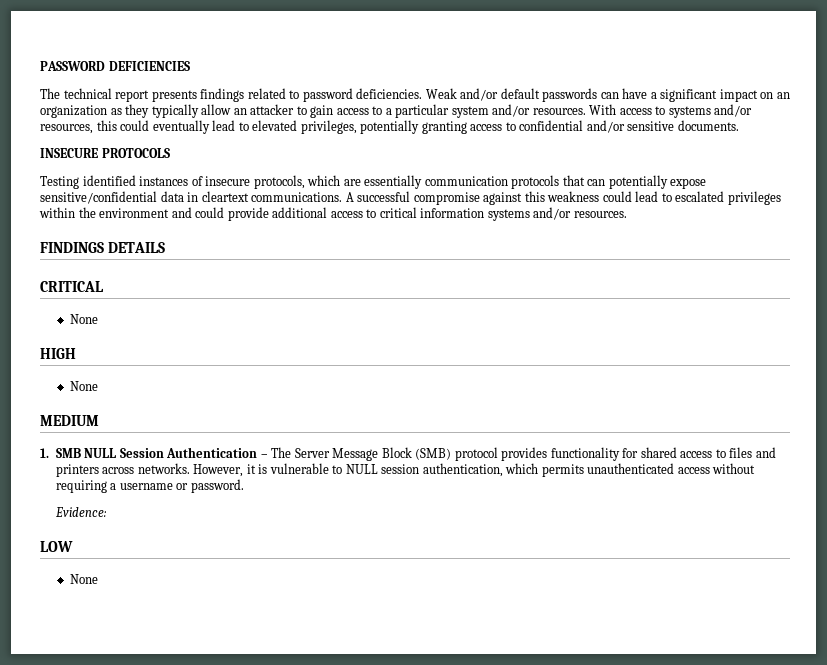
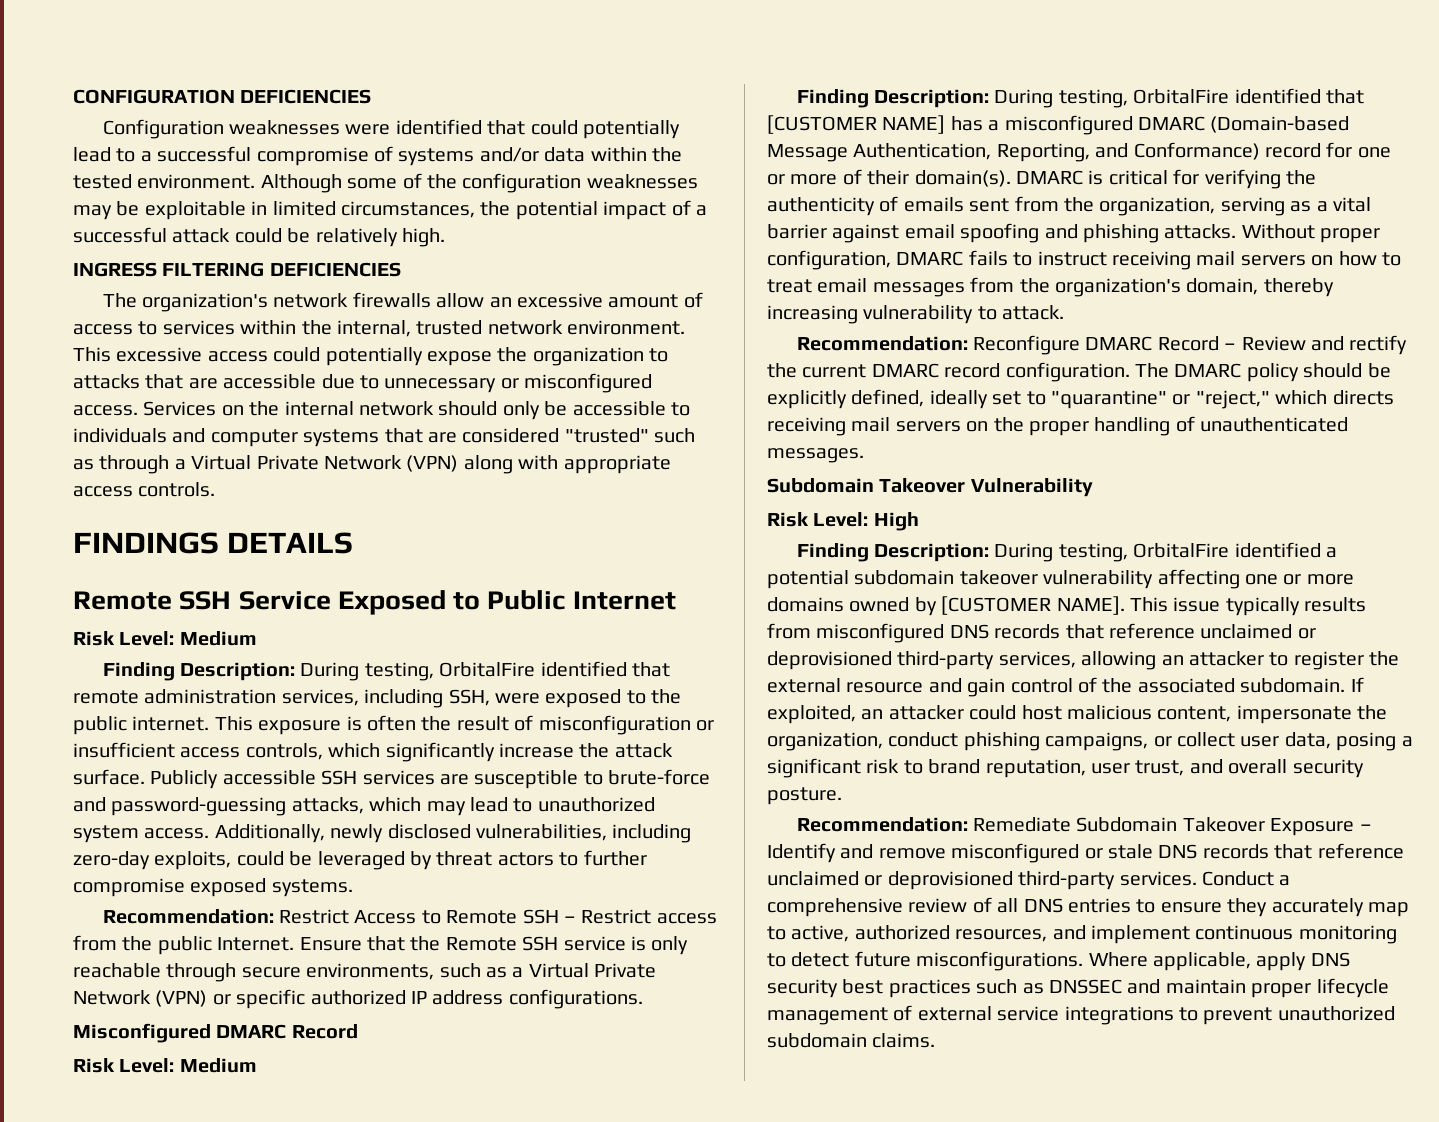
[40,61,190,71] [40,88,790,102] [40,104,753,118] [40,120,739,134] [40,148,170,158] [40,175,707,189] [40,191,781,205] [39,207,627,221] [40,242,166,253] [40,281,104,292] [70,314,99,324] [40,348,76,359] [70,381,99,391] [40,415,99,426] [40,447,776,461] [55,463,756,477] [55,479,244,493] [54,507,107,517] [40,541,73,552] [70,574,99,584] PASSWORD DEFICIENCIES // The technical report presents findings related to password deficiencies. Weak and/or default passwords can have a significant impact on an organization as they typically allow an attacker to gain access to a particular system and/or resources. With access to systems and/or resources, this could eventually lead to elevated privileges, potentially granting access to confidential and/or sensitive documents. // INSECURE PROTOCOLS // Testing identified instances of insecure protocols, which are essentially communication protocols that can potentially expose sensitive/confidential data in cleartext communications. A successful compromise against this weakness could lead to escalated privileges within the environment and could provide additional access to critical information systems and/or resources. // FINDINGS DETAILS // CRITICAL // None // HIGH // None // MEDIUM // 1. SMB NULL Session Authentication – The Server Message Block (SMB) protocol provides functionality for shared access to files and printers across networks. However, it is vulnerable to NULL session authentication, which permits unauthenticated access without requiring a username or password. // Evidence: // LOW // None -> [73,89,372,104] [102,119,680,139] [73,146,682,166] [73,173,698,193] [73,200,707,220] [73,227,445,247] [73,262,401,277] [102,292,703,312] [73,320,686,337] [73,347,669,366] [73,373,653,393] [73,401,690,420] [73,428,696,447] [73,455,671,474] [73,482,216,497] [73,532,354,554] [73,590,676,615] [73,631,257,646] [102,661,670,681] [73,689,682,708] [73,715,714,735] [73,742,673,762] [73,769,711,789] [73,797,655,816] [73,824,692,843] [73,850,647,870] [73,878,353,897] [102,909,717,924] [73,935,689,955] [73,963,657,982] [73,989,643,1009] [73,1023,358,1043] [73,1058,257,1073] [796,88,1364,108] [767,115,1350,135] [767,142,1391,162] [767,169,1316,189] [767,196,1371,216] [767,223,1381,243] [767,250,1401,270] [767,277,1334,297] [767,305,1065,324] [796,335,1408,355] [767,362,1391,382] [767,389,1394,409] [767,416,1349,436] [767,448,864,463] [767,478,1093,497] [767,512,919,531] [796,542,1337,562] [767,569,1354,589] [767,596,1367,616] [767,623,1316,643] [767,651,1400,670] [767,677,1364,697] [767,705,1388,724] [767,732,1413,751] [767,758,1364,778] [767,787,842,805] [796,817,1372,836] [767,843,1404,863] [767,871,1291,890] [767,897,1409,917] [767,925,1397,944] [767,951,1350,971] [767,978,1389,998] [767,1005,1395,1025] [767,1033,936,1048] CONFIGURATION DEFICIENCIES // Configuration weaknesses were identified that could potentially lead to a successful compromise of systems and/or data within the tested environment. Although some of the configuration weaknesses may be exploitable in limited circumstances, the potential impact of a successful attack could be relatively high. // INGRESS FILTERING DEFICIENCIES // The organization's network firewalls allow an excessive amount of access to services within the internal, trusted network environment. This excessive access could potentially expose the organization to attacks that are accessible due to unnecessary or misconfigured access. Services on the internal network should only be accessible to individuals and computer systems that are considered "trusted" such as through a Virtual Private Network (VPN) along with appropriate access controls. // FINDINGS DETAILS // Remote SSH Service Exposed to Public Internet // Risk Level: Medium // Finding Description: During testing, OrbitalFire identified that remote administration services, including SSH, were exposed to the public internet. This exposure is often the result of misconfiguration or insufficient access controls, which significantly increase the attack surface. Publicly accessible SSH services are susceptible to brute-force and password-guessing attacks, which may lead to unauthorized system access. Additionally, newly disclosed vulnerabilities, including zero-day exploits, could be leveraged by threat actors to further compromise exposed systems. // Recommendation: Restrict Access to Remote SSH – Restrict access from the public Internet. Ensure that the Remote SSH service is only reachable through secure environments, such as a Virtual Private Network (VPN) or specific authorized IP address configurations. // Misconfigured DMARC Record // Risk Level: Medium // Finding Description: During testing, OrbitalFire identified that [CUSTOMER NAME] has a misconfigured DMARC (Domain-based Message Authentication, Reporting, and Conformance) record for one or more of their domain(s). DMARC is critical for verifying the authenticity of emails sent from the organization, serving as a vital barrier against email spoofing and phishing attacks. Without proper configuration, DMARC fails to instruct receiving mail servers on how to treat email messages from the organization's domain, thereby increasing vulnerability to attack. // Recommendation: Reconfigure DMARC Record – Review and rectify the current DMARC record configuration. The DMARC policy should be explicitly defined, ideally set to "quarantine" or "reject," which directs receiving mail servers on the proper handling of unauthenticated messages. // Subdomain Takeover Vulnerability // Risk Level: High // Finding Description: During testing, OrbitalFire identified a potential subdomain takeover vulnerability affecting one or more domains owned by [CUSTOMER NAME]. This issue typically results from misconfigured DNS records that reference unclaimed or deprovisioned third-party services, allowing an attacker to register the external resource and gain control of the associated subdomain. If exploited, an attacker could host malicious content, impersonate the organization, conduct phishing campaigns, or collect user data, posing a significant risk to brand reputation, user trust, and overall security posture. // Recommendation: Remediate Subdomain Takeover Exposure – Identify and remove misconfigured or stale DNS records that reference unclaimed or deprovisioned third-party services. Conduct a comprehensive review of all DNS entries to ensure they accurately map to active, authorized resources, and implement continuous monitoring to detect future misconfigurations. Where applicable, apply DNS security best practices such as DNSSEC and maintain proper lifecycle management of external service integrations to prevent unauthorized subdomain claims.

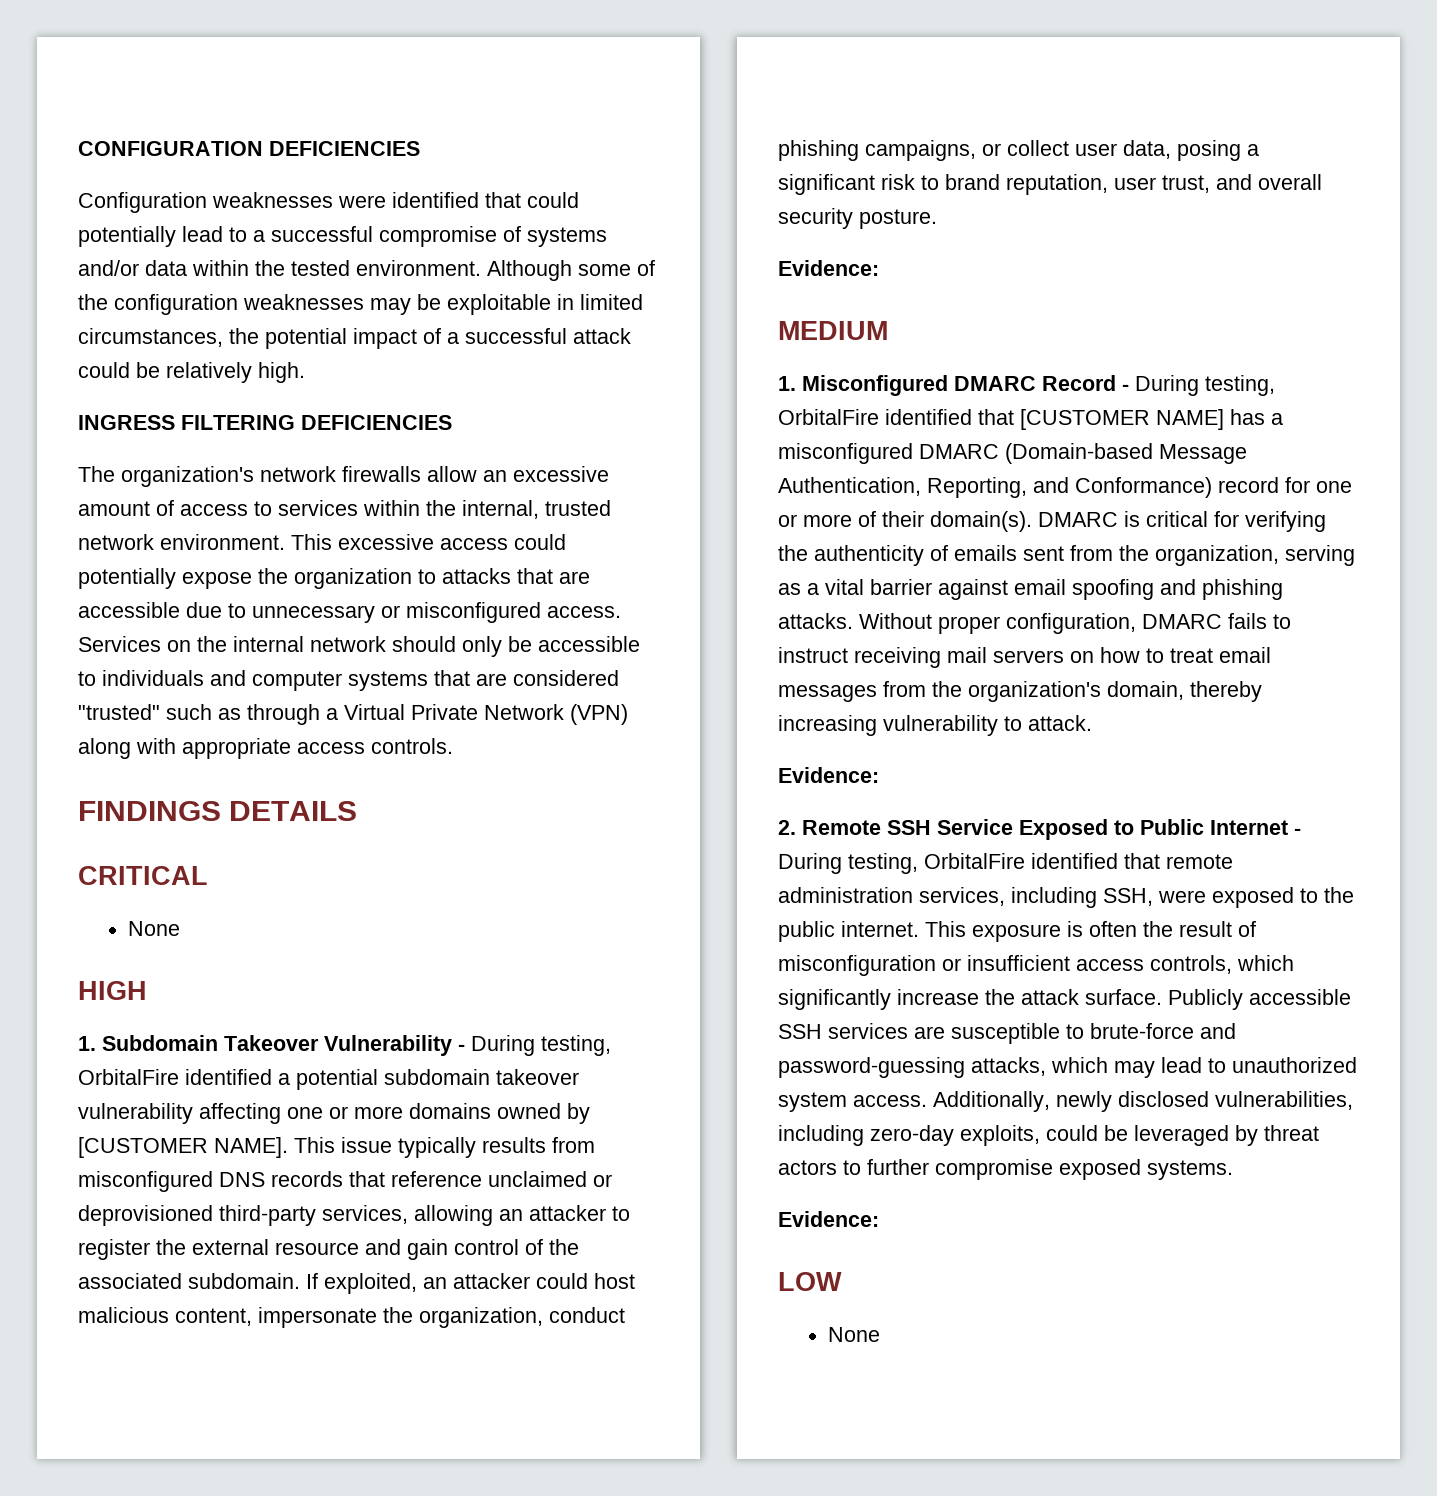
[73,590,676,615] [73,631,257,646] [102,661,670,681] [73,689,682,708] [73,715,714,735] [73,742,673,762] [73,769,711,789] [73,797,655,816] [73,824,692,843] [73,850,647,870] [73,878,353,897] [102,909,717,924] [73,935,689,955] [73,963,657,982] [73,989,643,1009] [73,1023,358,1043] [73,1058,257,1073] [796,88,1364,108] [767,115,1350,135] [767,142,1391,162] [767,169,1316,189] [767,196,1371,216] [767,223,1381,243] [767,250,1401,270] [767,277,1334,297] [767,305,1065,324] [796,335,1408,355] [767,362,1391,382] [767,389,1394,409] [767,416,1349,436] [767,448,864,463] [767,478,1093,497] [767,512,919,531] [796,543,989,562] Remote SSH Service Exposed to Public Internet // Risk Level: Medium // Finding Description: During testing, OrbitalFire identified that remote administration services, including SSH, were exposed to the public internet. This exposure is often the result of misconfiguration or insufficient access controls, which significantly increase the attack surface. Publicly accessible SSH services are susceptible to brute-force and password-guessing attacks, which may lead to unauthorized system access. Additionally, newly disclosed vulnerabilities, including zero-day exploits, could be leveraged by threat actors to further compromise exposed systems. // Recommendation: Restrict Access to Remote SSH – Restrict access from the public Internet. Ensure that the Remote SSH service is only reachable through secure environments, such as a Virtual Private Network (VPN) or specific authorized IP address configurations. // Misconfigured DMARC Record // Risk Level: Medium // Finding Description: During testing, OrbitalFire identified that [CUSTOMER NAME] has a misconfigured DMARC (Domain-based Message Authentication, Reporting, and Conformance) record for one or more of their domain(s). DMARC is critical for verifying the authenticity of emails sent from the organization, serving as a vital barrier against email spoofing and phishing attacks. Without proper configuration, DMARC fails to instruct receiving mail servers on how to treat email messages from the organization's domain, thereby increasing vulnerability to attack. // Recommendation: Reconfigure DMARC Record – Review and rectify the current DMARC record configuration. The DMARC policy should be explicitly defined, ideally set to "quarantine" or "reject," which directs receiving mail servers on the proper handling of unauthenticated messages. // Subdomain Takeover Vulnerability // Risk Level: High // Finding Description: -> [78,866,208,885] [128,921,181,936] [78,981,147,1000] [78,1035,465,1056] CRITICAL // None // HIGH // 1. Subdomain Takeover Vulnerability -
[796,817,1372,836] [767,843,1404,863] [767,871,1291,890] [767,897,1409,917] [767,925,1397,944] [767,951,1350,971] [767,978,1389,998] [767,1005,1395,1025] [767,1033,936,1048] Recommendation: Remediate Subdomain Takeover Exposure – Identify and remove misconfigured or stale DNS records that reference unclaimed or deprovisioned third-party services. Conduct a comprehensive review of all DNS entries to ensure they accurately map to active, authorized resources, and implement continuous monitoring to detect future misconfigurations. Where applicable, apply DNS security best practices such as DNSSEC and maintain proper lifecycle management of external service integrations to prevent unauthorized subdomain claims. -> [778,260,879,276] [778,321,888,340] [778,375,1275,396] [778,409,1283,430] [778,443,1247,464] [778,477,1352,498] [778,511,1326,532] [778,545,1355,566] [778,579,1283,600] [778,613,1291,634] [778,647,1271,668] [778,681,1262,702] [778,715,1092,736] [778,767,879,783] [778,819,1301,840] [778,853,1233,874] [778,887,1354,908] [778,921,1256,942] [778,955,1294,976] [778,989,1351,1010] [778,1023,1236,1044] [778,1057,1357,1078] [778,1091,1353,1112] [778,1125,1319,1146] [778,1159,1233,1180] [778,1211,879,1227] [778,1272,842,1291] [828,1327,881,1342] Evidence: // MEDIUM // 1. Misconfigured DMARC Record - During testing, OrbitalFire identified that [CUSTOMER NAME] has a misconfigured DMARC (Domain-based Message Authentication, Reporting, and Conformance) record for one or more of their domain(s). DMARC is critical for verifying the authenticity of emails sent from the organization, serving as a vital barrier against email spoofing and phishing attacks. Without proper configuration, DMARC fails to instruct receiving mail servers on how to treat email messages from the organization's domain, thereby increasing vulnerability to attack. // Evidence: // 2. Remote SSH Service Exposed to Public Internet - During testing, OrbitalFire identified that remote administration services, including SSH, were exposed to the public internet. This exposure is often the result of misconfiguration or insufficient access controls, which significantly increase the attack surface. Publicly accessible SSH services are susceptible to brute-force and password-guessing attacks, which may lead to unauthorized system access. Additionally, newly disclosed vulnerabilities, including zero-day exploits, could be leveraged by threat actors to further compromise exposed systems. // Evidence: // LOW // None

